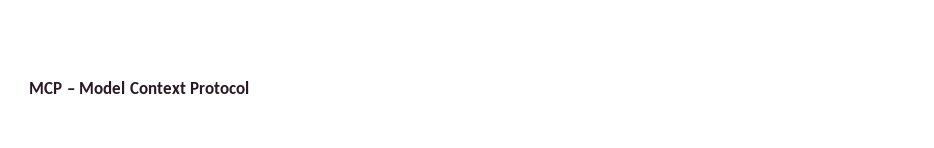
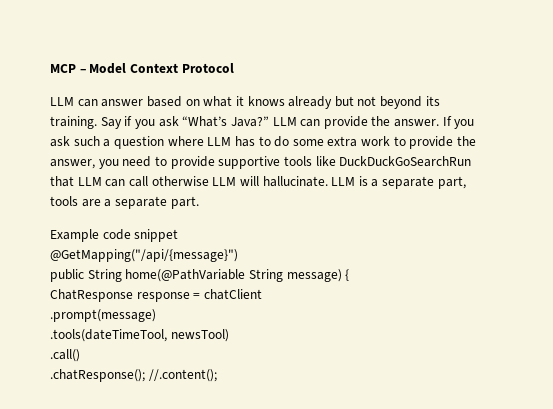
(250, 87) none -> [50,96,440,109] [50,116,475,129] [50,136,477,149] [50,156,472,169] [50,176,466,189] [50,196,199,209] [50,229,179,242] [50,249,238,262] [50,269,350,282] [50,289,262,302] [50,309,156,322] [50,329,229,342] [50,349,80,362] [50,369,217,382] // LLM can answer based on what it knows already but not beyond its training. Say if you ask “What’s Java?” LLM can provide the answer. If you ask such a question where LLM has to do some extra work to provide the answer, you need to provide supportive tools like DuckDuckGoSearchRun that LLM can call otherwise LLM will hallucinate. LLM is a separate part, tools are a separate part. // Example code snippet // @GetMapping("/api/{message}") // public String home(@PathVariable String message) { // ChatResponse response = chatClient // .prompt(message) // .tools(dateTimeTool, newsTool) // .call() // .chatResponse(); //.content();

